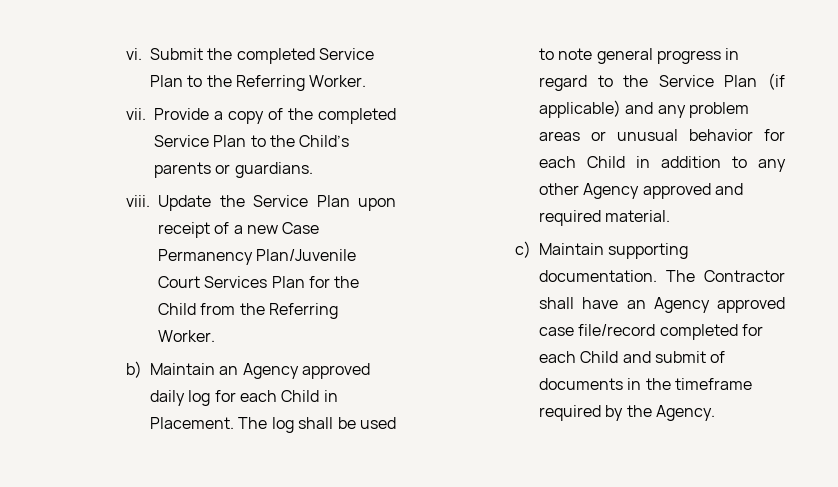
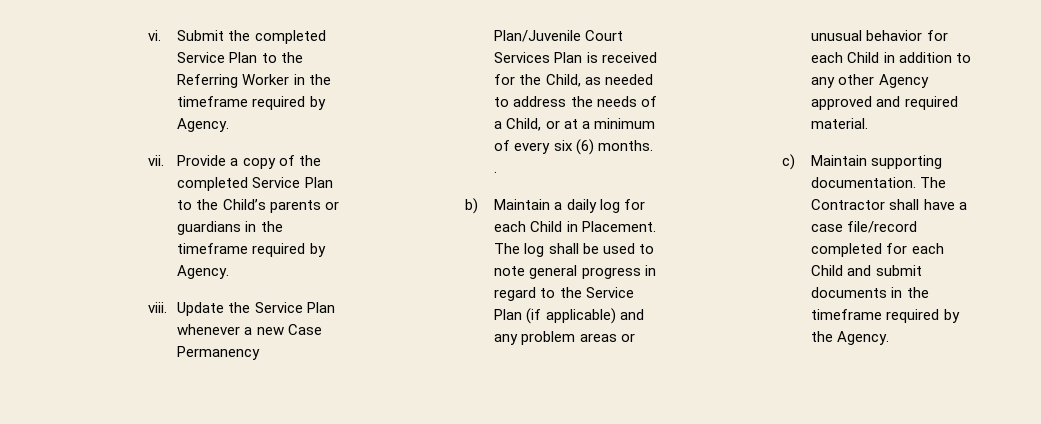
[309,75,367,87] Worker. -> [242,74,331,85] [177,96,326,110] [177,118,230,132] Worker in the timeframe required by Agency.
[234,162,313,178] guardians. -> [177,221,283,235] [177,243,326,257] [177,265,230,279] guardians in the timeframe required by Agency.
[357,198,396,211] [158,222,230,238] upon receipt of -> [177,324,241,335] whenever
[309,276,360,288] [158,303,339,319] [158,330,216,342] for the Child from the Referring Worker. -> [586,52,657,63] [494,74,653,87] [494,96,657,107] [494,118,655,131] [494,139,653,155] [494,171,498,173] is received for the Child, as needed to address the needs of a Child, or at a minimum of every six (6) months. .
[219,363,371,379] an Agency approved -> [554,202,563,210] a
[626,297,785,313] an Agency approved -> [958,202,967,210] a
[710,351,726,363] of -> (922, 270) none

